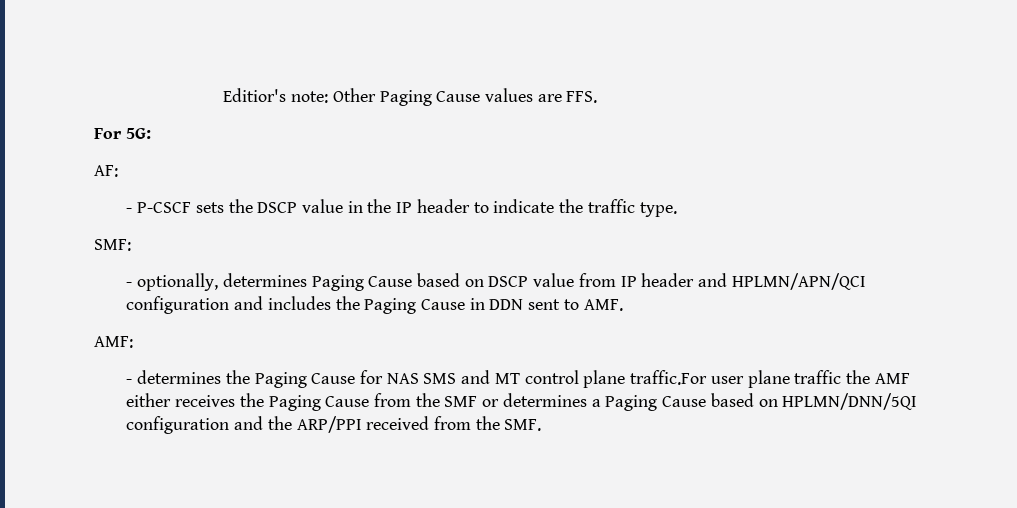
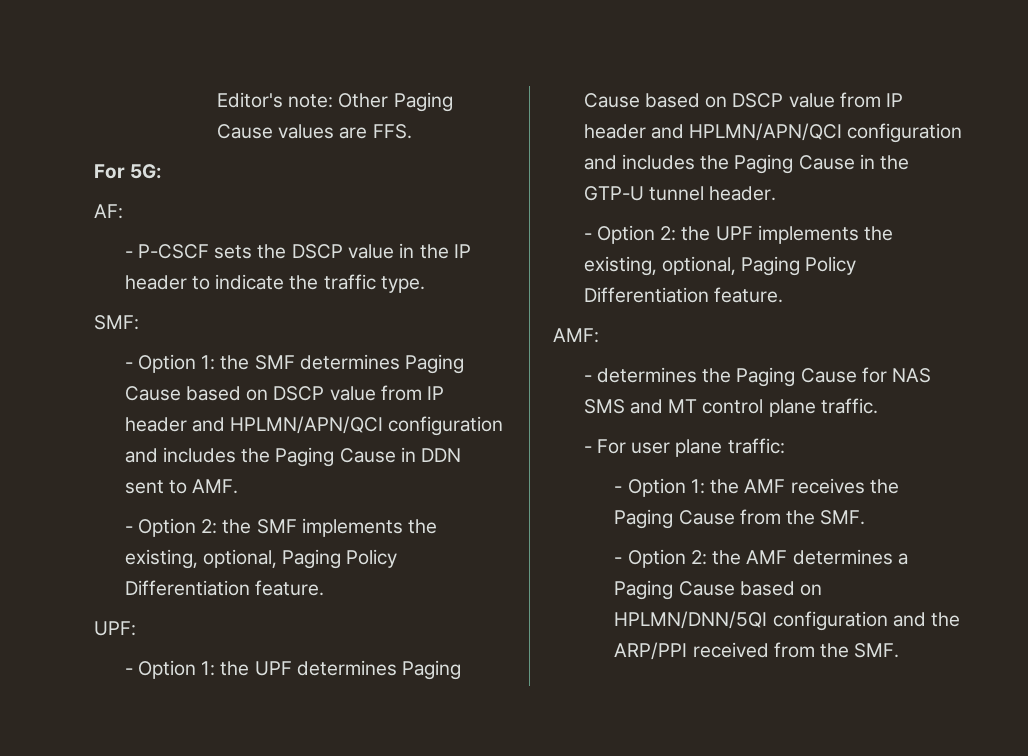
[223,88,287,102] Editior's -> [216,92,283,108] Editor's
[137,273,219,291] optionally, -> [137,354,295,373] Option 1: the SMF
(623, 305) none -> [124,518,438,537] [124,549,398,569] [124,580,324,596] [94,621,136,636] [124,660,462,680] [583,92,904,108] [583,123,963,143] [583,154,910,174] [583,186,777,201] [583,225,894,244] [583,256,857,276] [583,287,783,303] // - Option 2: the SMF implements the existing, optional, Paging Policy Differentiation feature. // UPF: // - Option 1: the UPF determines Paging Cause based on DSCP value from IP header and HPLMN/APN/QCI configuration and includes the Paging Cause in the GTP-U tunnel header. // - Option 2: the UPF implements the existing, optional, Paging Policy Differentiation feature.
[630,370,910,388] [126,393,172,407] traffic.For user plane traffic the AMF either -> [821,398,879,414] [583,438,785,457] [614,478,786,497] traffic. // - For user plane traffic: // - Option 1: the AMF
[444,396,500,407] SMF or -> [820,510,866,525] [614,549,788,568] SMF. // - Option 2: the AMF

